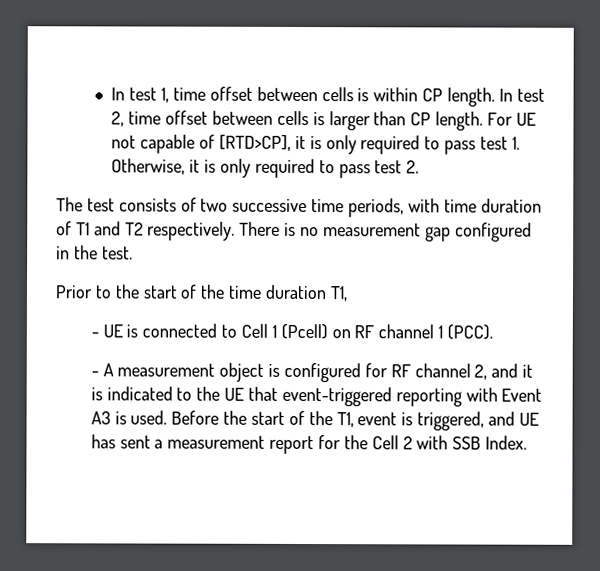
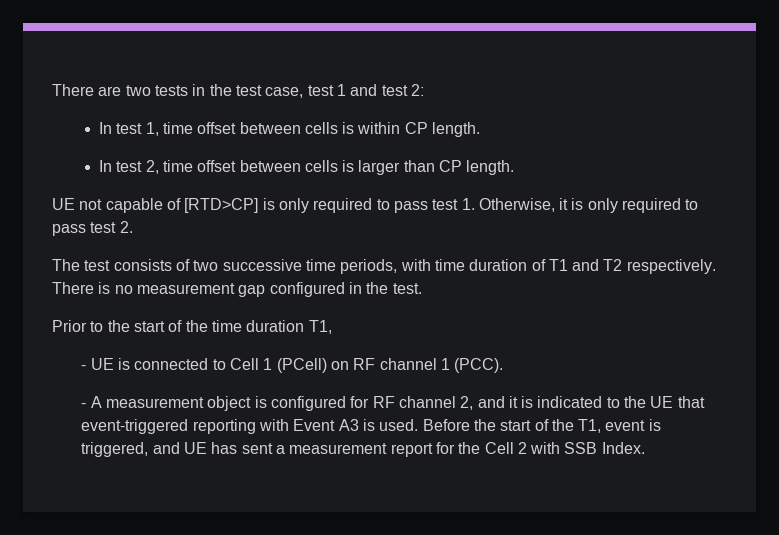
(111, 94) none -> [52,84,424,98] There are two tests in the test case, test 1 and test 2: //
(496, 97) none -> (481, 129) //
[487,112,514,126] For -> (515, 167) //
[219,134,306,151] [RTD>CP], it -> [184,198,259,213] [RTD>CP]
[280,323,328,340] (Pcell) -> [276,358,327,373] (PCell)

